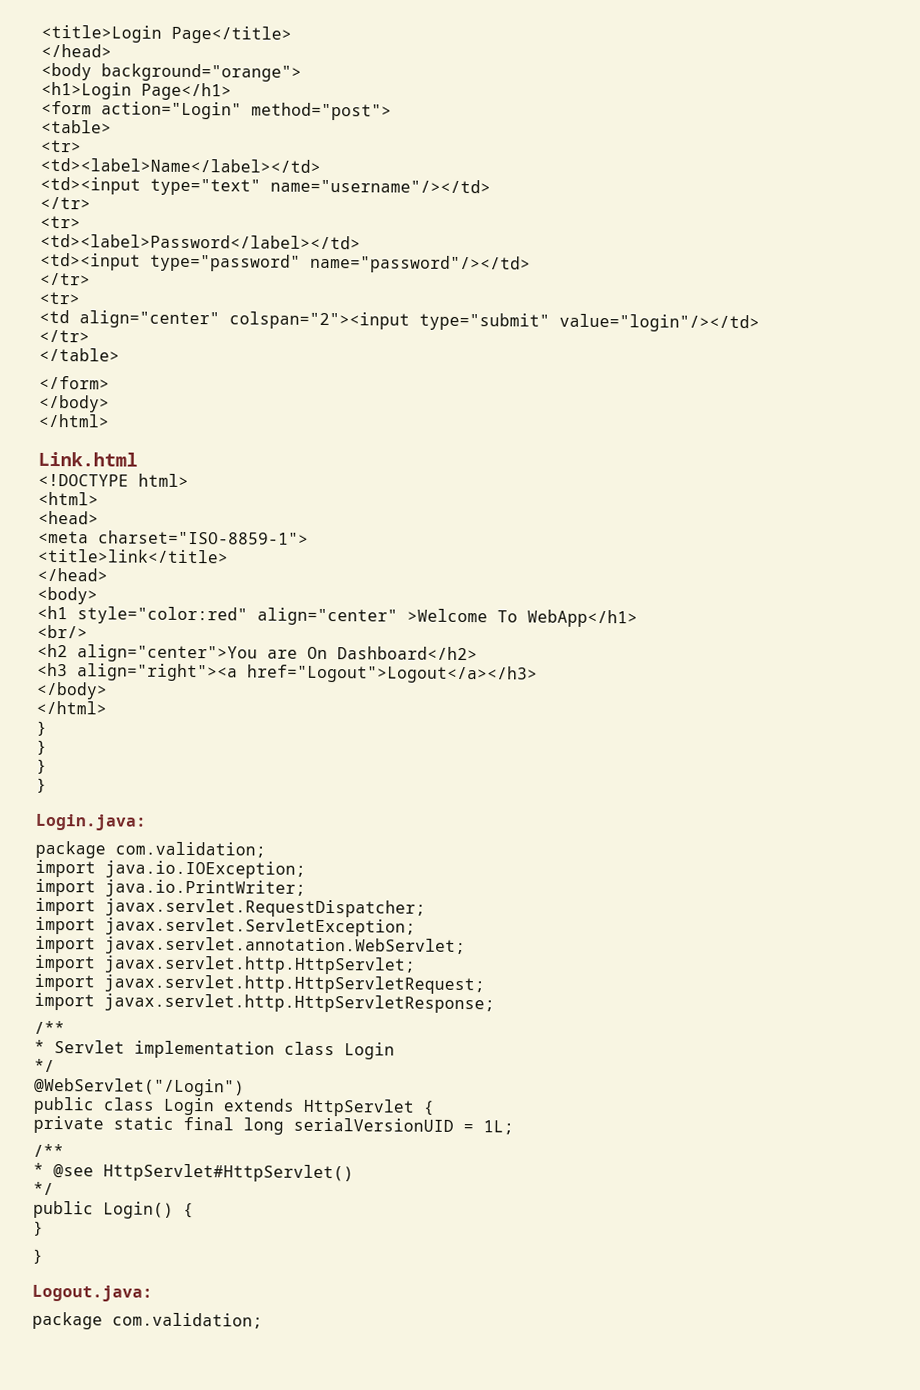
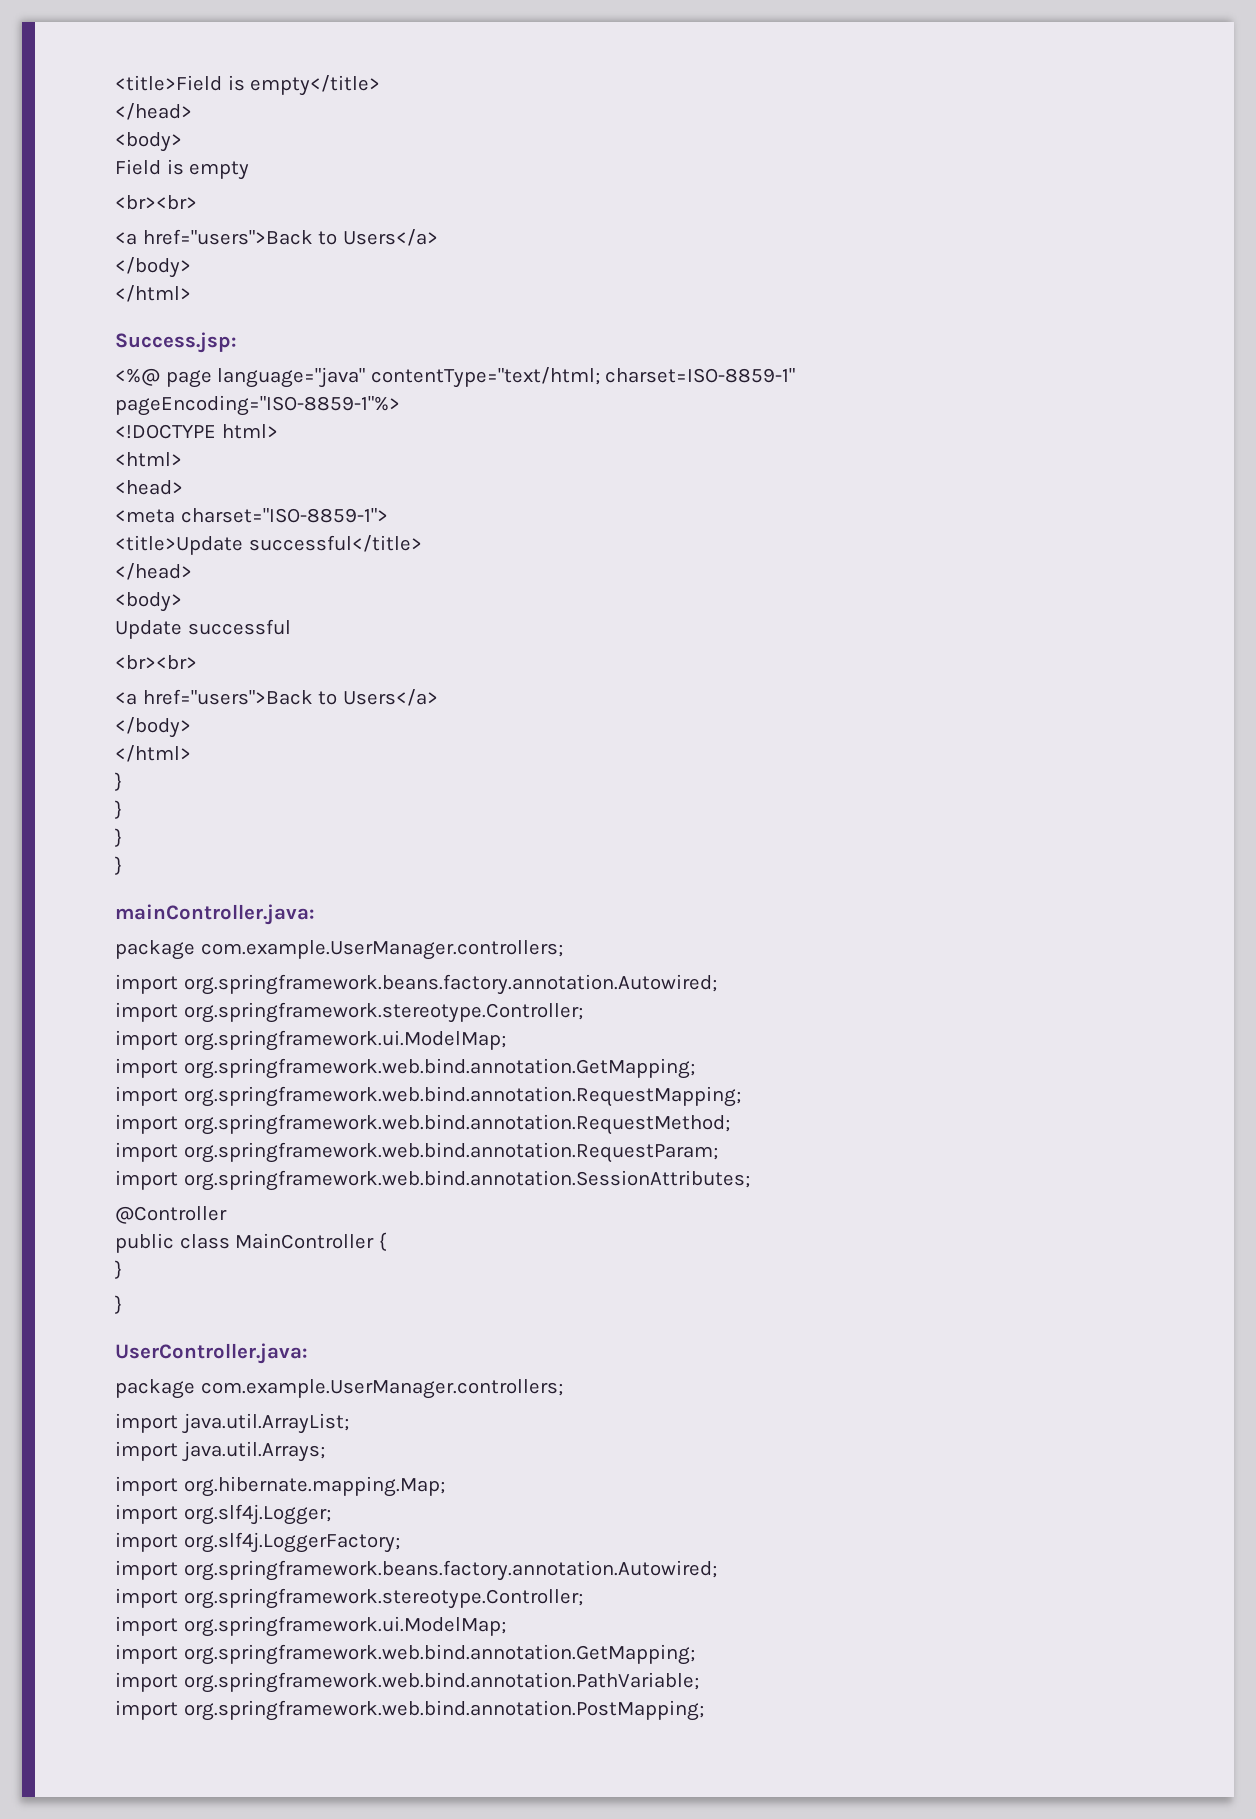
[41,24,292,44] [41,43,112,58] [41,62,302,82] [41,81,232,101] [41,100,392,121] [41,119,112,134] [40,139,82,153] [40,157,321,173] [40,176,491,196] [40,196,91,210] [40,215,81,229] [40,233,361,250] [40,252,531,274] [39,272,91,286] [39,291,80,305] [39,309,760,333] [39,329,90,343] [39,347,120,362] [39,375,110,390] [39,394,110,413] [38,413,110,428] [38,451,138,467] <title>Login Page</title> // </head> // <body background="orange"> // <h1>Login Page</h1> // <form action="Login" method="post"> // <table> // <tr> // <td><label>Name</label></td> // <td><input type="text" name="username"/></td> // </tr> // <tr> // <td><label>Password</label></td> // <td><input type="password" name="password"/></td> // </tr> // <tr> // <td align="center" colspan="2"><input type="submit" value="login"/></td> // </tr> // </table> // </form> // </body> // </html> // Link.html -> [115,75,381,96] [115,103,192,120] [115,132,182,152] [115,159,250,180] [115,195,197,210] [115,229,438,246] [115,257,191,278] [115,285,191,302] [115,332,237,353] [115,367,796,388] [115,395,400,416] <title>Field is empty</title> // </head> // <body> // Field is empty // <br><br> // <a href="users">Back to Users</a> // </body> // </html> // Success.jsp: // <%@ page language="java" contentType="text/html; charset=ISO-8859-1" // pageEncoding="ISO-8859-1"%>
[37,548,229,564] [37,567,108,582] [37,586,98,605] [37,605,638,628] [37,624,88,639] [37,643,478,663] [37,662,538,684] <title>link</title> // </head> // <body> // <h1 style="color:red" align="center" >Welcome To WebApp</h1> // <br/> // <h2 align="center">You are On Dashboard</h2> // <h3 align="right"><a href="Logout">Logout</a></h3> -> [115,535,422,555] [115,563,192,580] [115,592,182,612] [115,619,291,639] [115,655,197,670] [115,689,438,706] <title>Update successful</title> // </head> // <body> // Update successful // <br><br> // <a href="users">Back to Users</a>
[35,813,147,831] [35,840,266,859] [35,859,306,879] [35,878,306,898] [35,897,426,918] [35,916,416,937] [35,935,466,957] [34,954,416,975] [34,973,485,995] [34,992,495,1014] [34,1020,65,1035] [34,1039,395,1060] [34,1058,55,1073] [34,1077,245,1097] [33,1096,435,1117] [33,1115,514,1135] [33,1143,64,1158] [33,1162,354,1183] [33,1181,54,1196] [33,1200,174,1219] Login.java: // package com.validation; // import java.io.IOException; // import java.io.PrintWriter; // import javax.servlet.RequestDispatcher; // import javax.servlet.ServletException; // import javax.servlet.annotation.WebServlet; // import javax.servlet.http.HttpServlet; // import javax.servlet.http.HttpServletRequest; // import javax.servlet.http.HttpServletResponse; // /** // * Servlet implementation class Login // */ // @WebServlet("/Login") // public class Login extends HttpServlet { // private static final long serialVersionUID = 1L; // /** // * @see HttpServlet#HttpServlet() // */ // public Login() -> [115,904,315,925] [115,940,563,960] [115,974,717,995] [115,1002,583,1023] [115,1030,506,1051] [115,1058,695,1079] [115,1086,741,1107] [115,1114,730,1135] [115,1142,718,1163] [115,1170,750,1191] [115,1206,227,1224] [115,1233,375,1253] mainController.java: // package com.example.UserManager.controllers; // import org.springframework.beans.factory.annotation.Autowired; // import org.springframework.stereotype.Controller; // import org.springframework.ui.ModelMap; // import org.springframework.web.bind.annotation.GetMapping; // import org.springframework.web.bind.annotation.RequestMapping; // import org.springframework.web.bind.annotation.RequestMethod; // import org.springframework.web.bind.annotation.RequestParam; // import org.springframework.web.bind.annotation.SessionAttributes; // @Controller // public class MainController
[32,1284,153,1302] [32,1311,263,1330] Logout.java: // package com.validation; -> [115,1343,308,1364] [115,1379,563,1399] [115,1413,349,1434] [115,1441,325,1462] [115,1476,445,1497] [115,1504,331,1525] [115,1532,400,1553] [115,1560,717,1581] [115,1588,583,1609] [115,1616,506,1637] [115,1644,695,1665] [115,1672,699,1693] [115,1700,704,1721] UserController.java: // package com.example.UserManager.controllers; // import java.util.ArrayList; // import java.util.Arrays; // import org.hibernate.mapping.Map; // import org.slf4j.Logger; // import org.slf4j.LoggerFactory; // import org.springframework.beans.factory.annotation.Autowired; // import org.springframework.stereotype.Controller; // import org.springframework.ui.ModelMap; // import org.springframework.web.bind.annotation.GetMapping; // import org.springframework.web.bind.annotation.PathVariable; // import org.springframework.web.bind.annotation.PostMapping;

